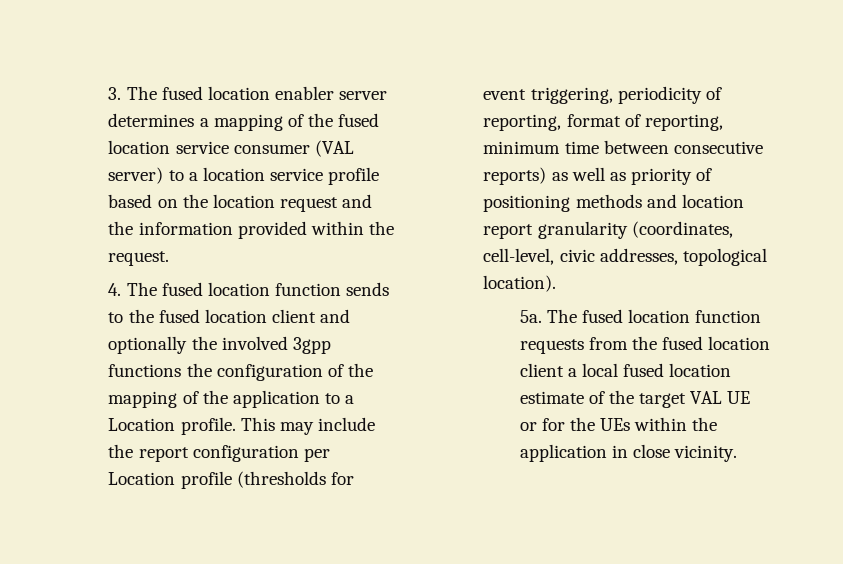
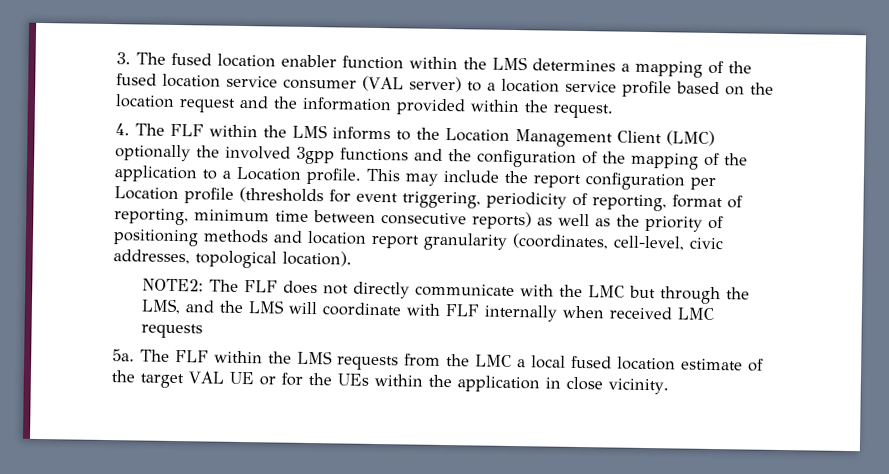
[339,91,388,100] server -> [342,55,529,71] function within the LMS
[161,282,390,296] [108,309,351,323] fused location function sends to the fused location client and -> [170,123,716,148] FLF within the LMS informs to the Location Management Client (LMC)
(182, 370) none -> [414,148,444,161] and
(626, 176) none -> [616,214,641,227] the
[519,309,762,323] [519,336,771,354] [519,363,564,377] 5a. The fused location function requests from the fused location client -> [142,278,751,305] [141,298,715,322] [141,323,204,339] [112,349,513,371] NOTE2: The FLF does not directly communicate with the LMC but through the LMS, and the LMS will coordinate with FLF internally when received LMC requests // 5a. The FLF within the LMS requests from the LMC

